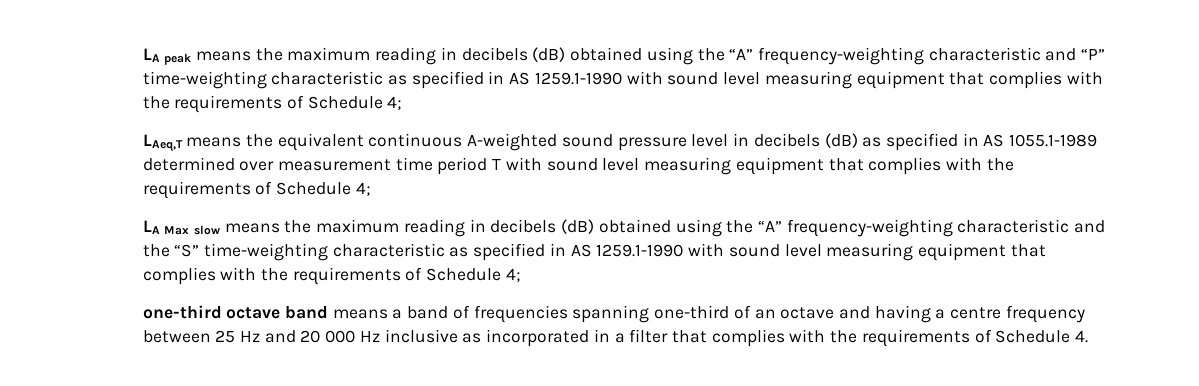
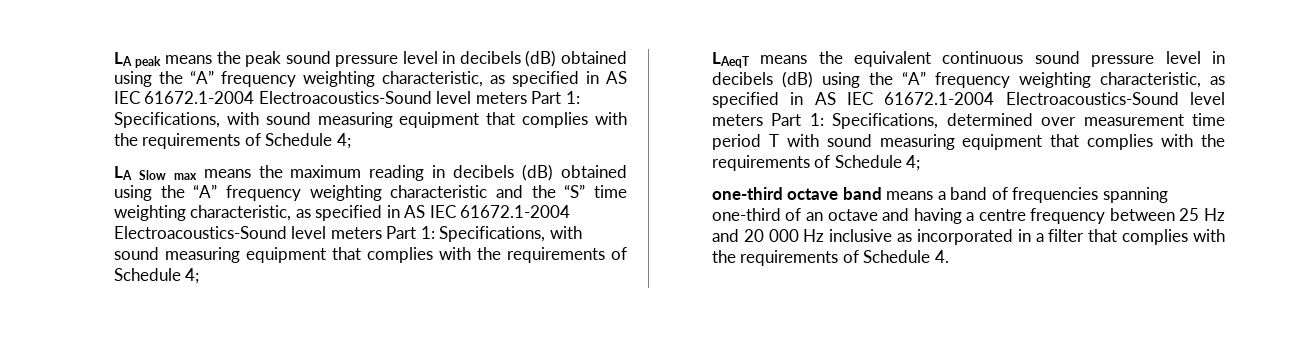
[287,47,1106,65] [142,71,1103,89] [142,95,403,113] [142,133,1098,152] [142,157,640,175] maximum reading in decibels (dB) obtained using the “A” frequency-weighting characteristic and “P” time-weighting characteristic as specified in AS 1259.1-1990 with sound level measuring equipment that complies with the requirements of Schedule 4; // LAeq,T means the equivalent continuous A-weighted sound pressure level in decibels (dB) as specified in AS 1055.1-1989 determined over measurement time period T with sound level -> [245,50,627,67] [113,70,627,87] [113,91,580,104] [113,112,311,128] peak sound pressure level in decibels (dB) obtained using the “A” frequency weighting characteristic, as specified in AS IEC 61672.1-2004 Electroacoustics-Sound level meters Part 1: Specifications, with sound
[164,225,221,235] Max slow -> [138,170,197,180] Slow max
[786,219,953,237] frequency-weighting -> [225,185,382,201] frequency weighting
[204,243,822,261] time-weighting characteristic as specified in AS 1259.1-1990 with sound level -> [594,185,627,198] [113,205,571,221] [113,226,582,242] [113,247,627,263] [113,268,200,284] [711,51,1225,68] [711,71,1225,88] [711,92,1225,108] [711,113,1225,129] [711,134,872,150] time weighting characteristic, as specified in AS IEC 61672.1-2004 Electroacoustics-Sound level meters Part 1: Specifications, with sound measuring equipment that complies with the requirements of Schedule 4; // LAeqT means the equivalent continuous sound pressure level in decibels (dB) using the “A” frequency weighting characteristic, as specified in AS IEC 61672.1-2004 Electroacoustics-Sound level meters Part 1: Specifications, determined over measurement time period T with sound

